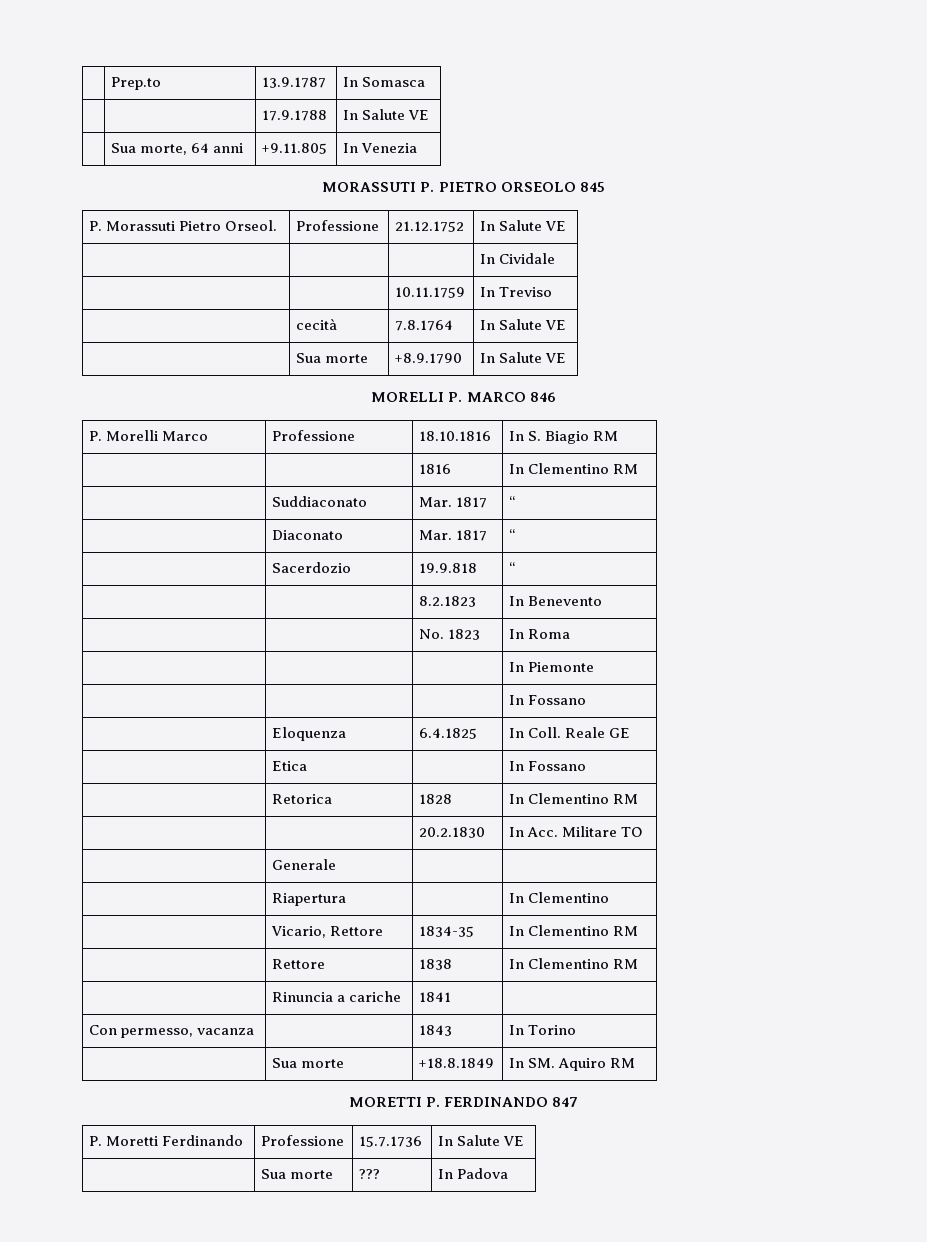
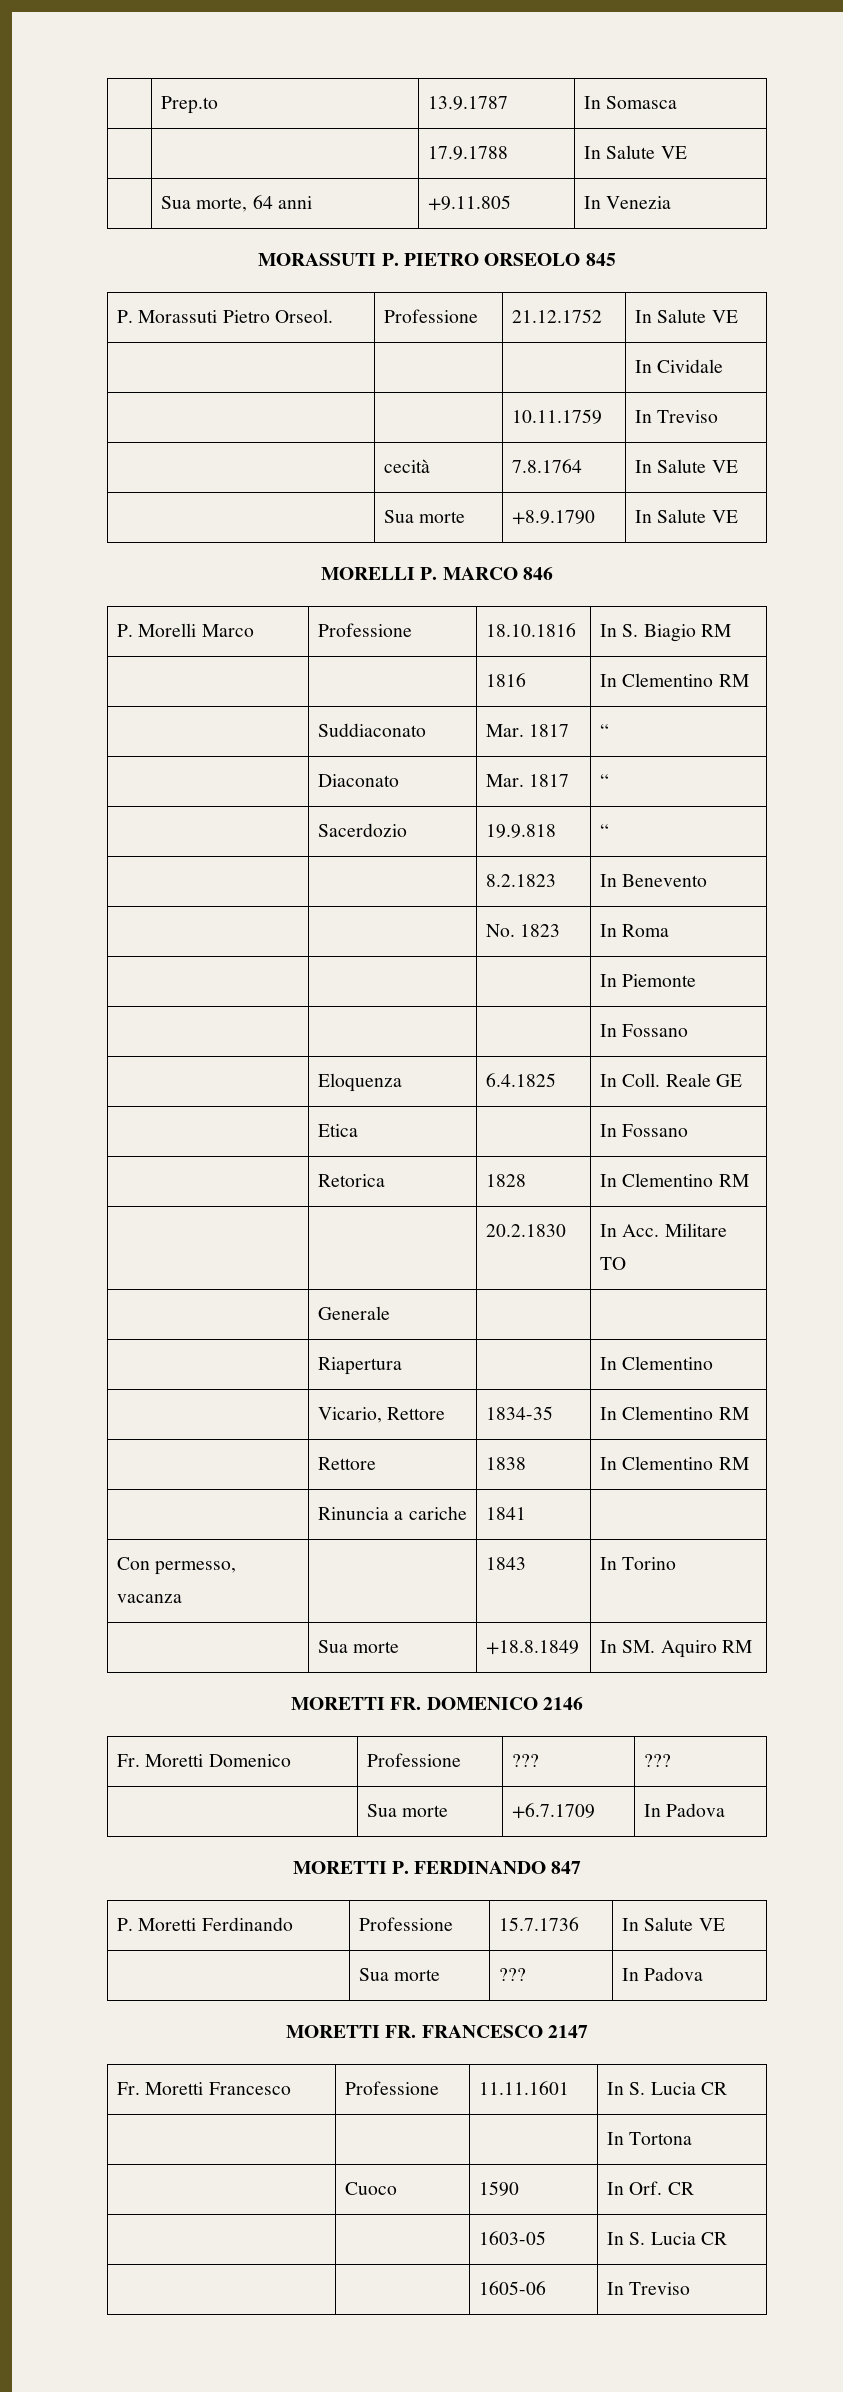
(636, 1063) none -> [291,1697,583,1710] [117,1754,291,1767] [367,1753,462,1767] [512,1754,540,1767] [644,1754,672,1767] [367,1804,449,1817] [512,1803,596,1819] [644,1803,726,1817] // MORETTI FR. DOMENICO 2146 // Fr. Moretti Domenico | Professione | ??? | ??? // | Sua morte | +6.7.1709 | In Padova
(509, 1173) none -> [286,2025,588,2038] [117,2082,291,2095] [345,2081,440,2095] [479,2081,570,2095] [607,2082,727,2095] [607,2132,693,2145] [345,2182,398,2195] [479,2181,520,2196] [607,2181,694,2195] [479,2231,547,2245] [607,2232,727,2245] [479,2281,547,2295] [607,2282,691,2295] // MORETTI FR. FRANCESCO 2147 // Fr. Moretti Francesco | Professione | 11.11.1601 | In S. Lucia CR // | | | In Tortona // | Cuoco | 1590 | In Orf. CR // | | 1603-05 | In S. Lucia CR // | | 1605-06 | In Treviso

